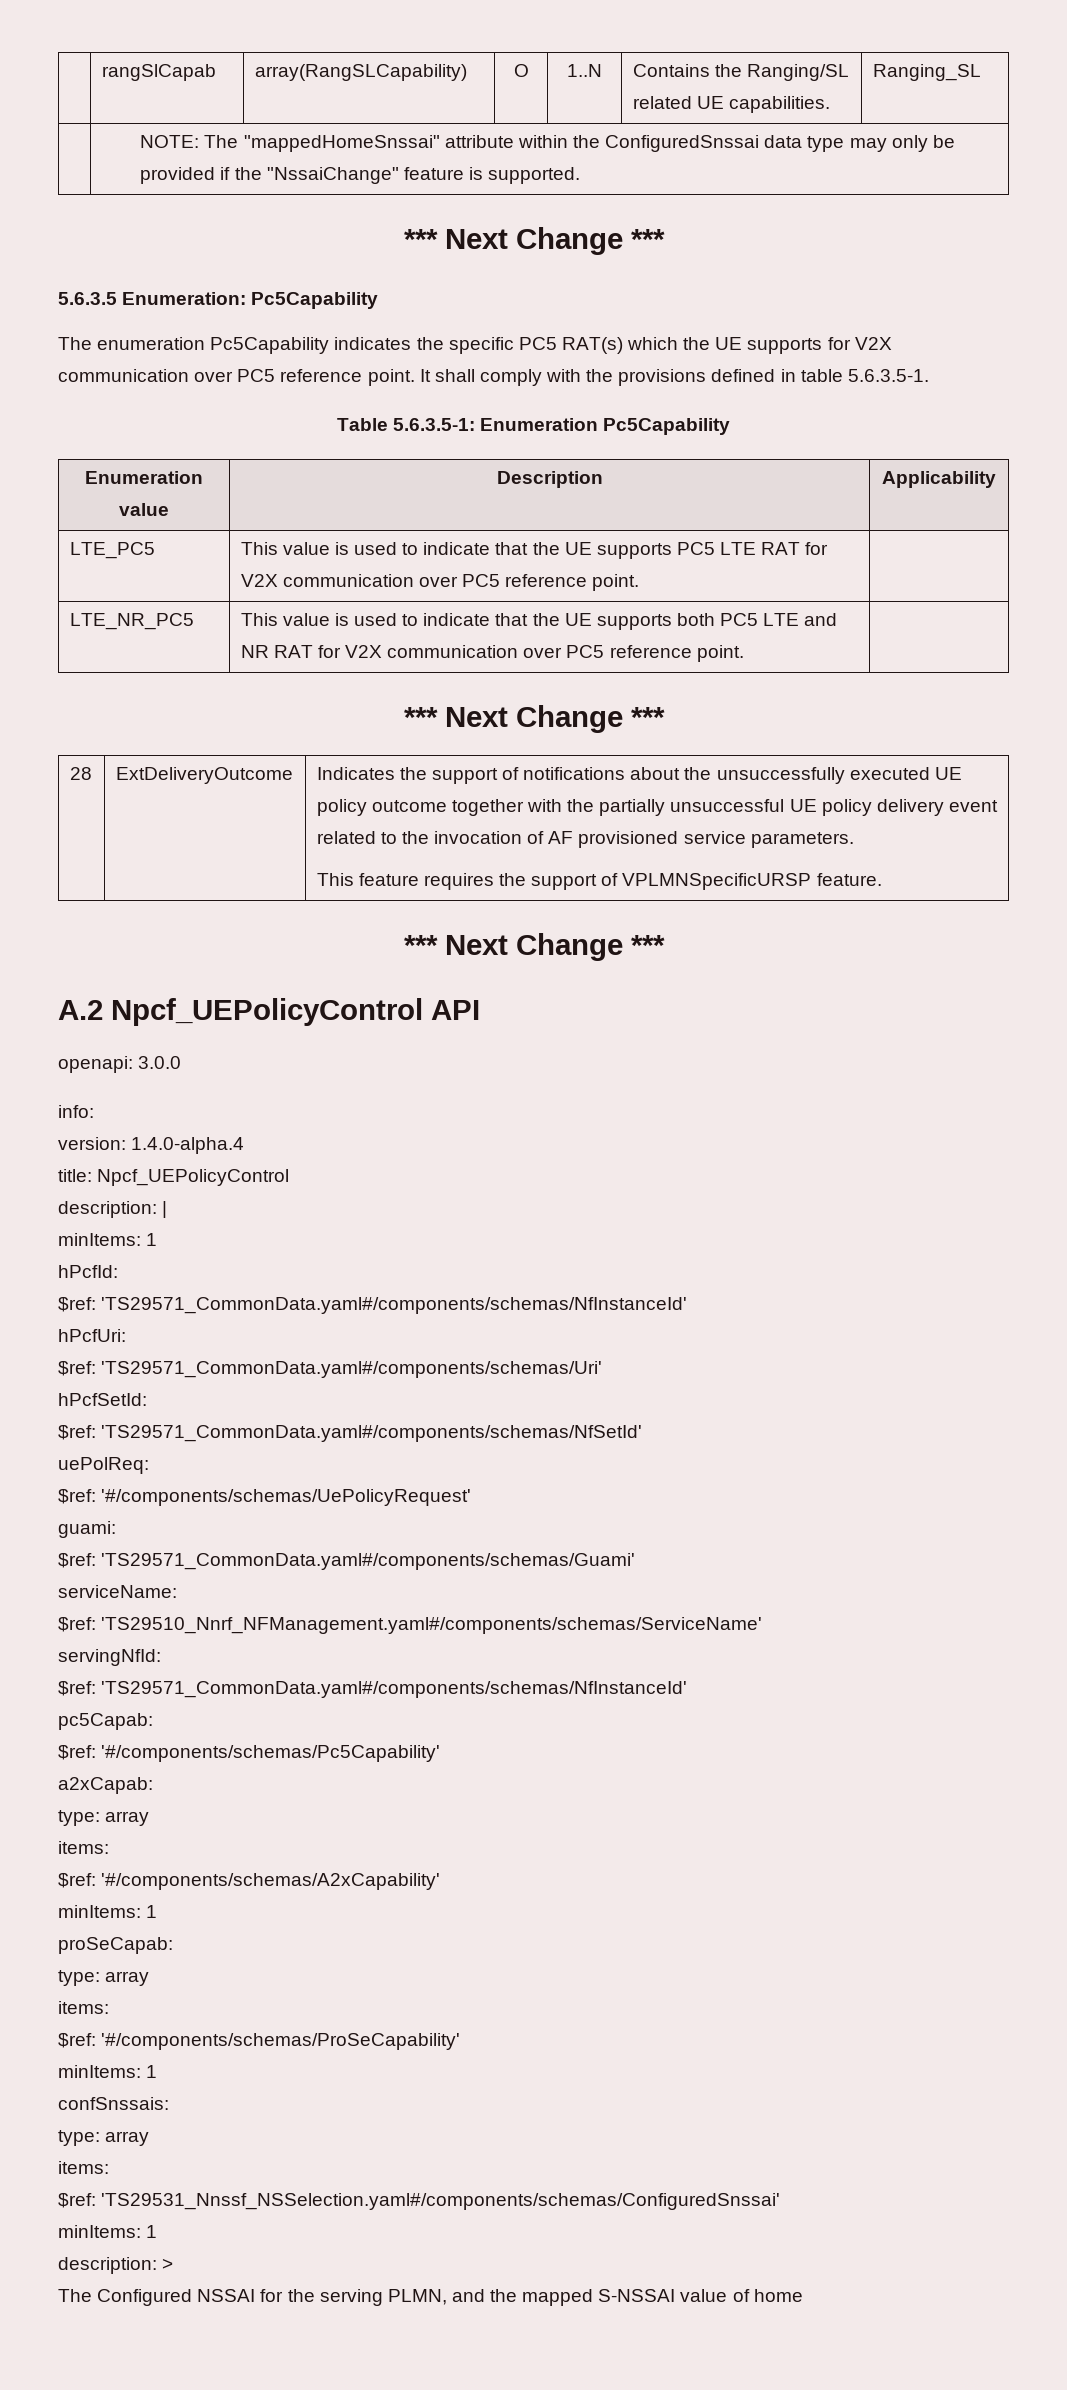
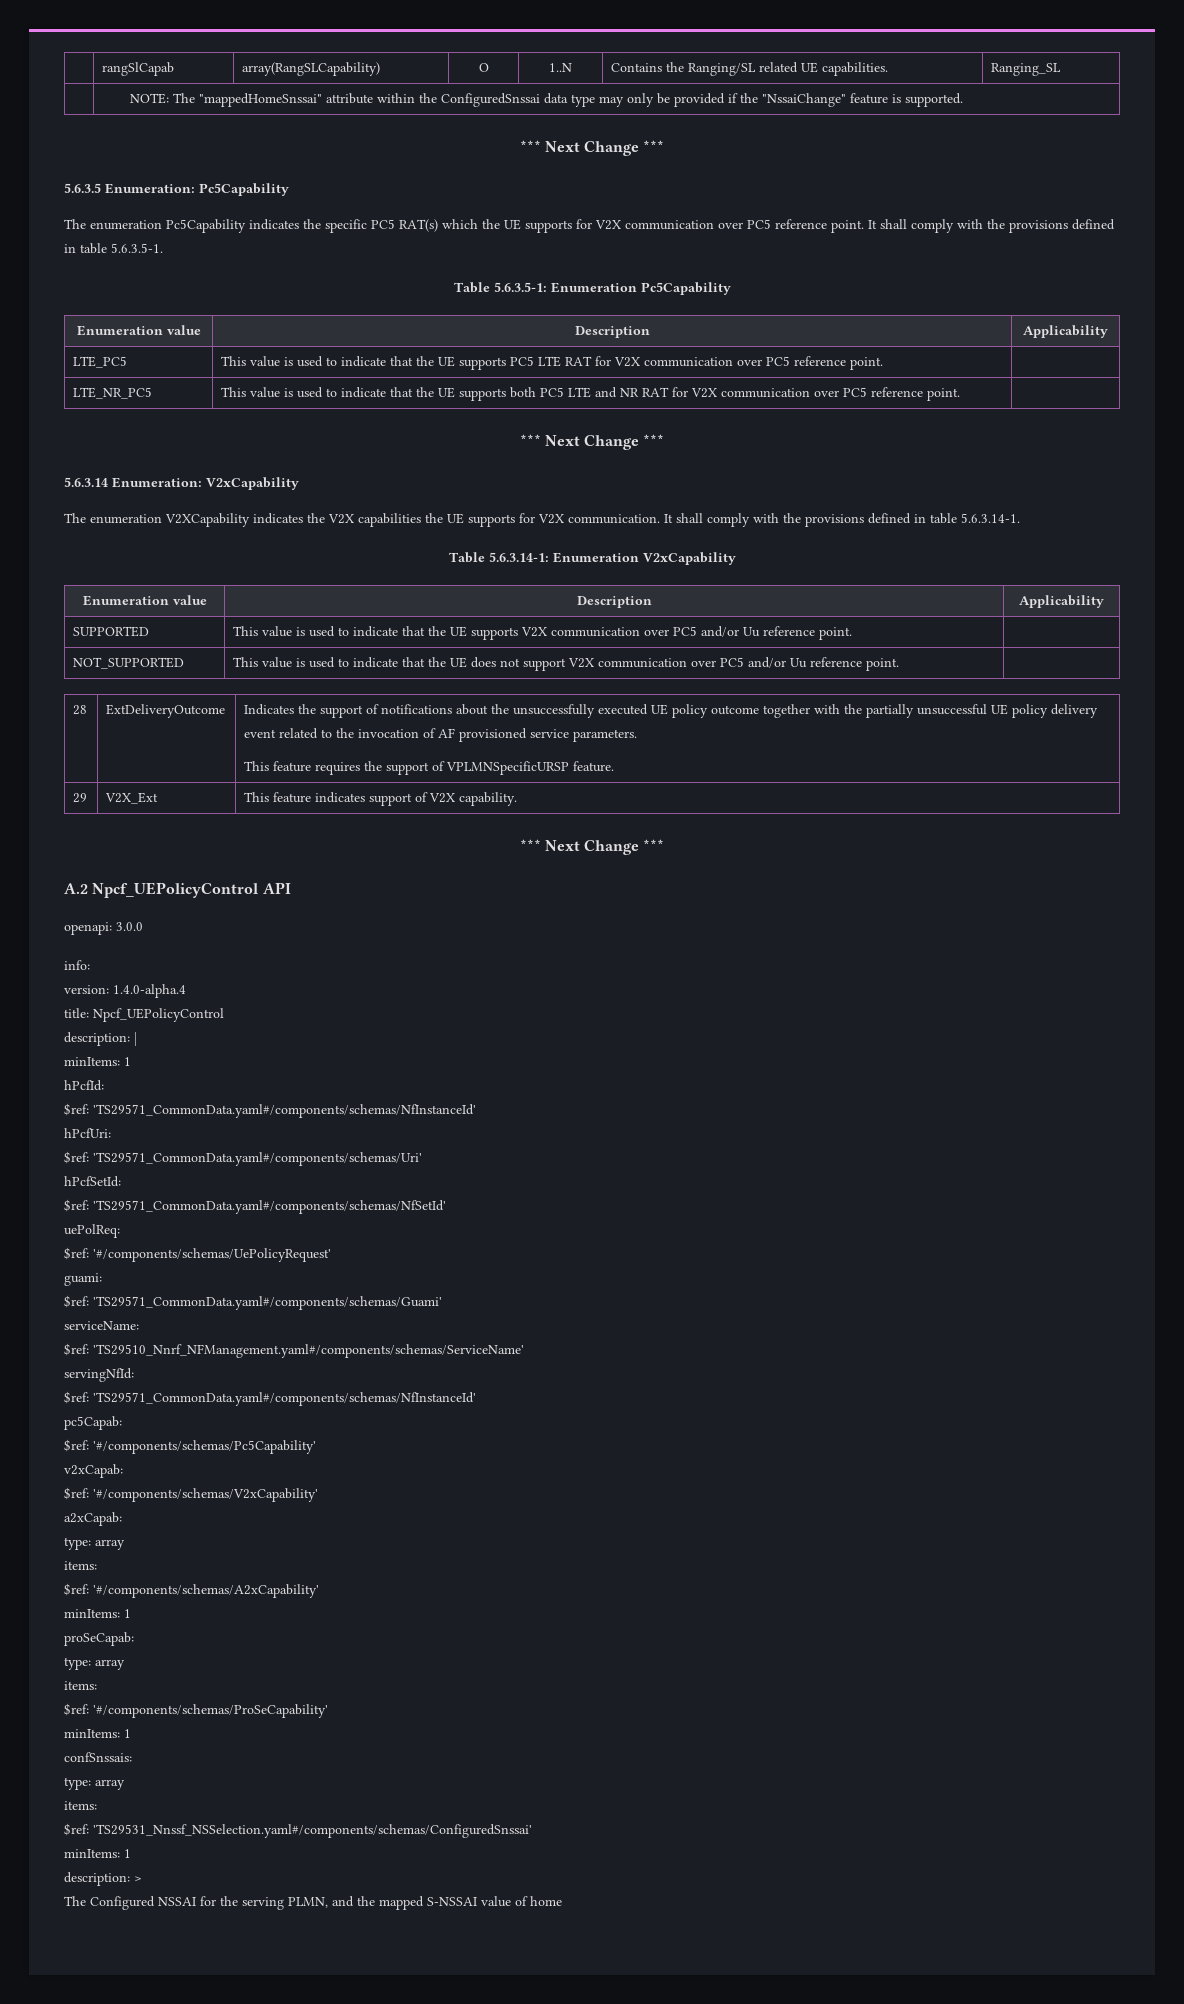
(665, 717) none -> [64,477,299,490] [64,513,1020,527] [448,552,736,565] [82,595,207,606] [576,596,652,608] [1019,595,1104,608] [73,626,150,637] [233,626,853,640] [73,657,185,669] [233,657,900,671] // 5.6.3.14 Enumeration: V2xCapability // The enumeration V2XCapability indicates the V2X capabilities the UE supports for V2X communication. It shall comply with the provisions defined in table 5.6.3.14-1. // Table 5.6.3.14-1: Enumeration V2xCapability // Enumeration value | Description | Applicability // SUPPORTED | This value is used to indicate that the UE supports V2X communication over PC5 and/or Uu reference point. | // NOT_SUPPORTED | This value is used to indicate that the UE does not support V2X communication over PC5 and/or Uu reference point. |
(882, 879) none -> [73,793,88,803] [105,792,159,804] [244,792,518,806] // 29 | V2X_Ext | This feature indicates support of V2X capability.
(441, 1753) none -> [64,1464,123,1478] [64,1487,318,1502] // v2xCapab: // $ref: '#/components/schemas/V2xCapability'

